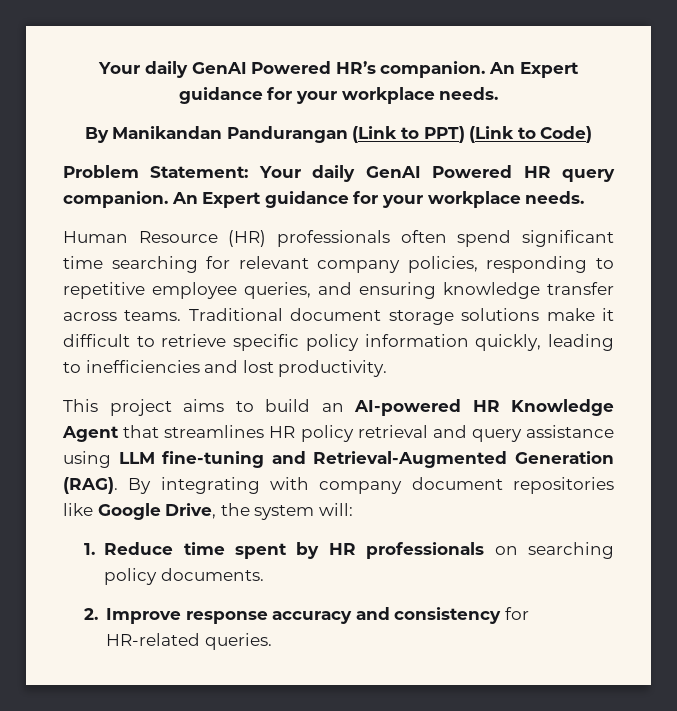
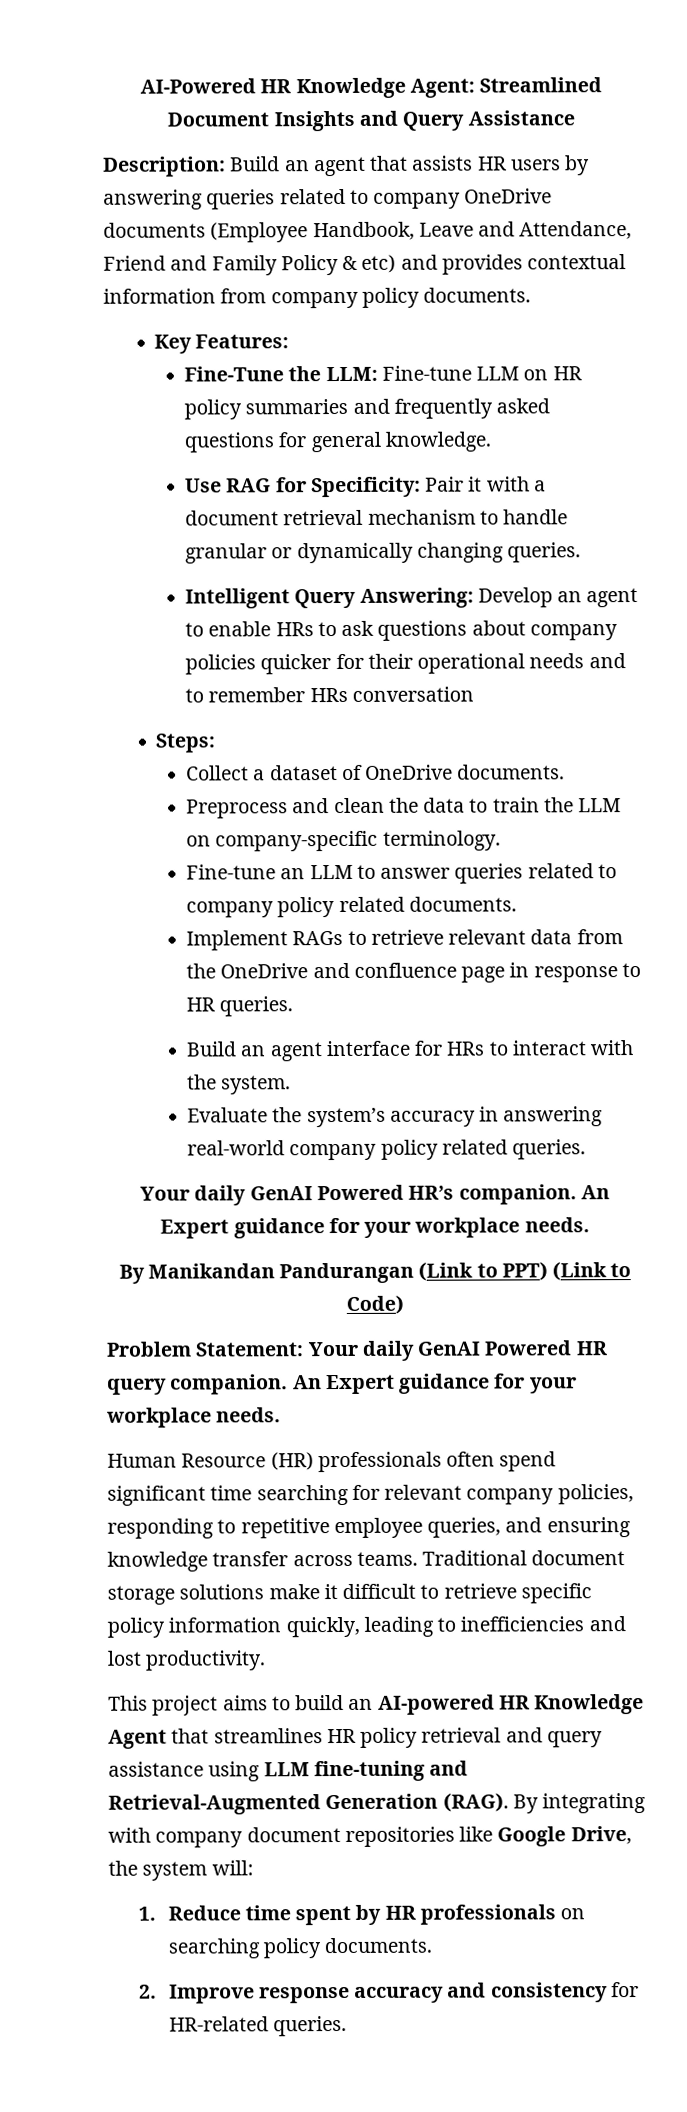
(98, 68) none -> [139,77,603,99] [167,110,575,132] [103,155,591,177] [103,188,553,210] [103,221,633,243] [103,254,627,276] [103,287,532,309] [154,334,290,354] [183,365,582,382] [183,398,551,420] [183,431,491,453] [184,476,546,498] [184,509,569,526] [184,542,582,564] [184,587,639,609] [184,620,618,641] [184,653,626,675] [184,686,474,703] [155,733,216,753] [185,764,566,781] [185,797,622,819] [185,830,501,852] [185,863,617,884] [185,896,517,918] [185,929,623,951] [185,962,641,983] [185,996,294,1017] [185,1040,634,1062] [186,1074,292,1095] [186,1106,604,1128] [186,1139,587,1161] AI-Powered HR Knowledge Agent: Streamlined Document Insights and Query Assistance // Description: Build an agent that assists HR users by answering queries related to company OneDrive documents (Employee Handbook, Leave and Attendance, Friend and Family Policy & etc) and provides contextual information from company policy documents. // Key Features: // Fine-Tune the LLM: Fine-tune LLM on HR policy summaries and frequently asked questions for general knowledge. // Use RAG for Specificity: Pair it with a document retrieval mechanism to handle granular or dynamically changing queries. // Intelligent Query Answering: Develop an agent to enable HRs to ask questions about company policies quicker for their operational needs and to remember HRs conversation // Steps: // Collect a dataset of OneDrive documents. // Preprocess and clean the data to train the LLM on company-specific terminology. // Fine-tune an LLM to answer queries related to company policy related documents. // Implement RAGs to retrieve relevant data from the OneDrive and confluence page in response to HR queries. // Build an agent interface for HRs to interact with the system. // Evaluate the system’s accuracy in answering real-world company policy related queries. //

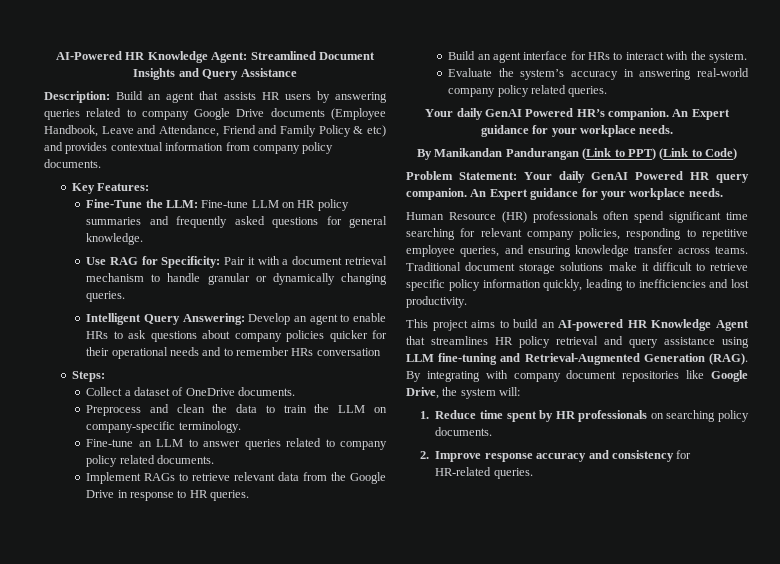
[464,188,553,204] OneDrive -> [194,108,265,120] Google Drive
[220,962,506,983] OneDrive and confluence page -> [349,472,386,484] [86,490,115,498] Google Drive

